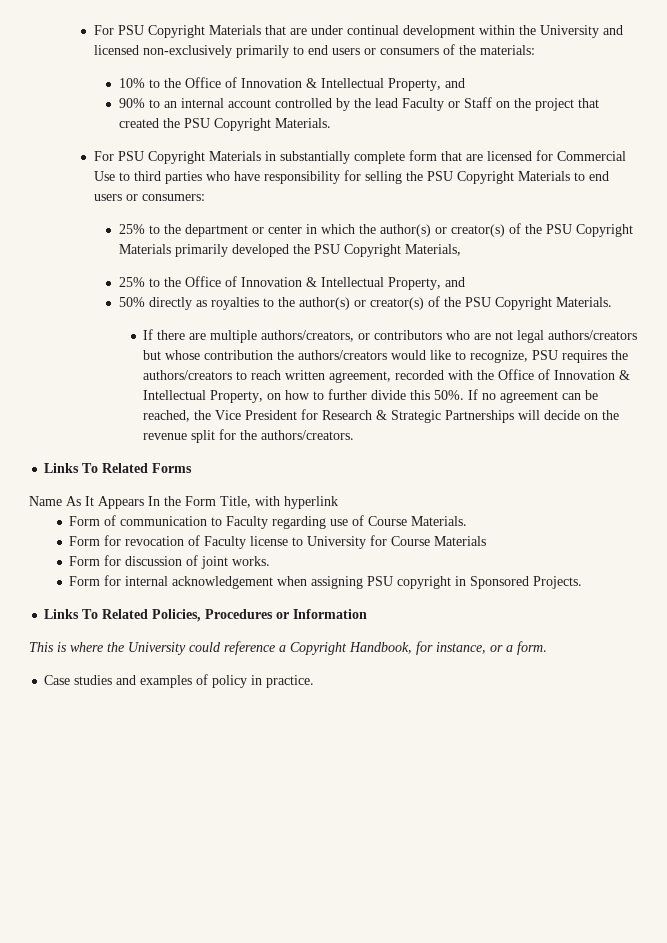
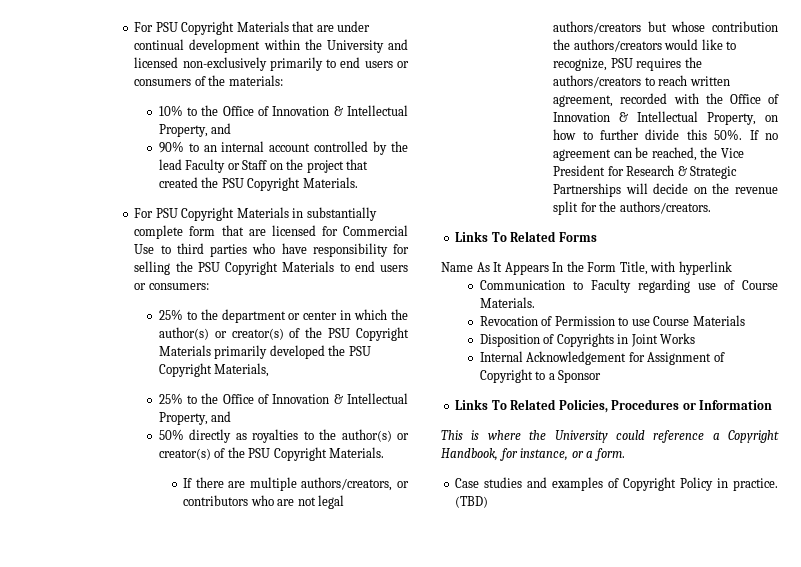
[69,515,208,526] Form of communication -> [479,280,565,290] Communication
[69,535,487,549] [69,555,271,569] [69,575,583,589] Form for revocation of Faculty license to University for Course Materials // Form for discussion of joint works. // Form for internal acknowledgement when assigning PSU copyright in Sponsored Projects. -> [479,315,745,326] [479,333,696,347] [479,351,725,365] [479,369,602,383] Revocation of Permission to use Course Materials // Disposition of Copyrights in Joint Works // Internal Acknowledgement for Assignment of Copyright to a Sponsor
[212,675,248,688] policy -> [623,477,714,491] Copyright Policy
(315, 681) none -> [455,496,489,508] (TBD)

